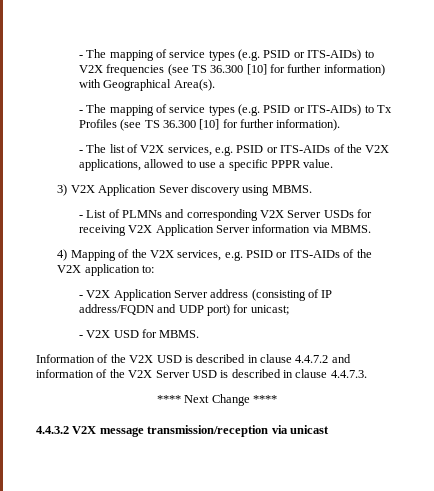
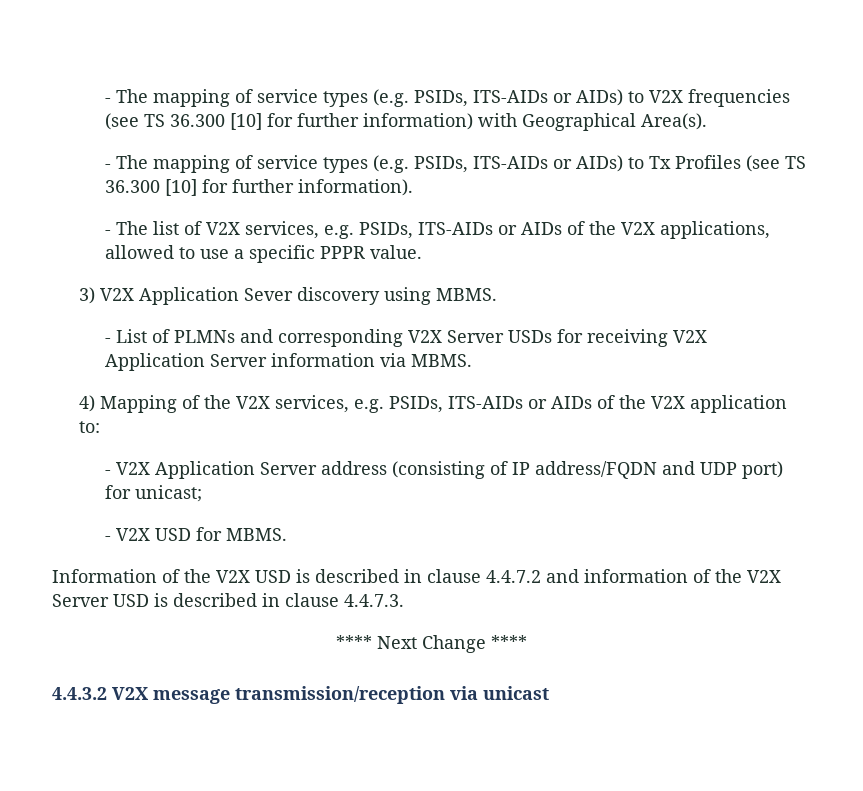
[78,49,362,61] - The mapping of service types (e.g. PSID or ITS-AIDs) -> [105,89,624,107] - The mapping of service types (e.g. PSIDs, ITS-AIDs or AIDs)
[263,104,362,116] PSID or ITS-AIDs) -> [414,155,624,173] PSIDs, ITS-AIDs or AIDs)
[236,145,331,153] PSID or ITS-AIDs -> [359,222,563,239] PSIDs, ITS-AIDs or AIDs
[246,250,340,258] PSID or ITS-AIDs -> [388,396,592,413] PSIDs, ITS-AIDs or AIDs

